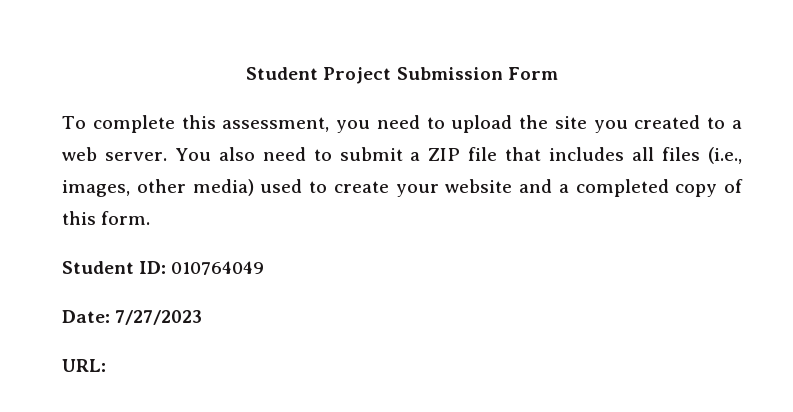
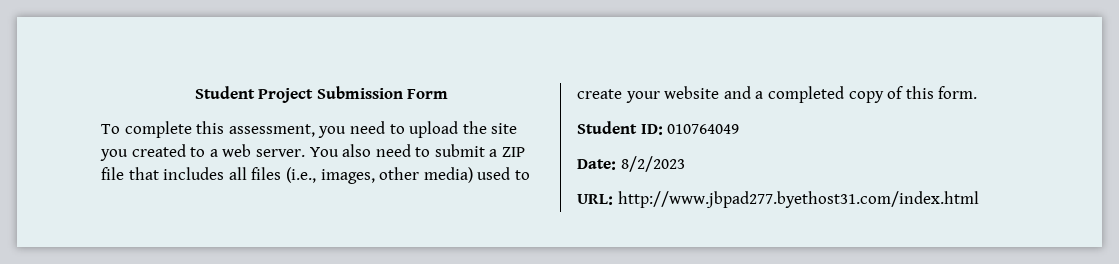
[115,310,203,325] 7/27/2023 -> [620,156,685,172] 8/2/2023
(106, 365) none -> [617,191,979,208] http://www.jbpad277.byethost31.com/index.html

